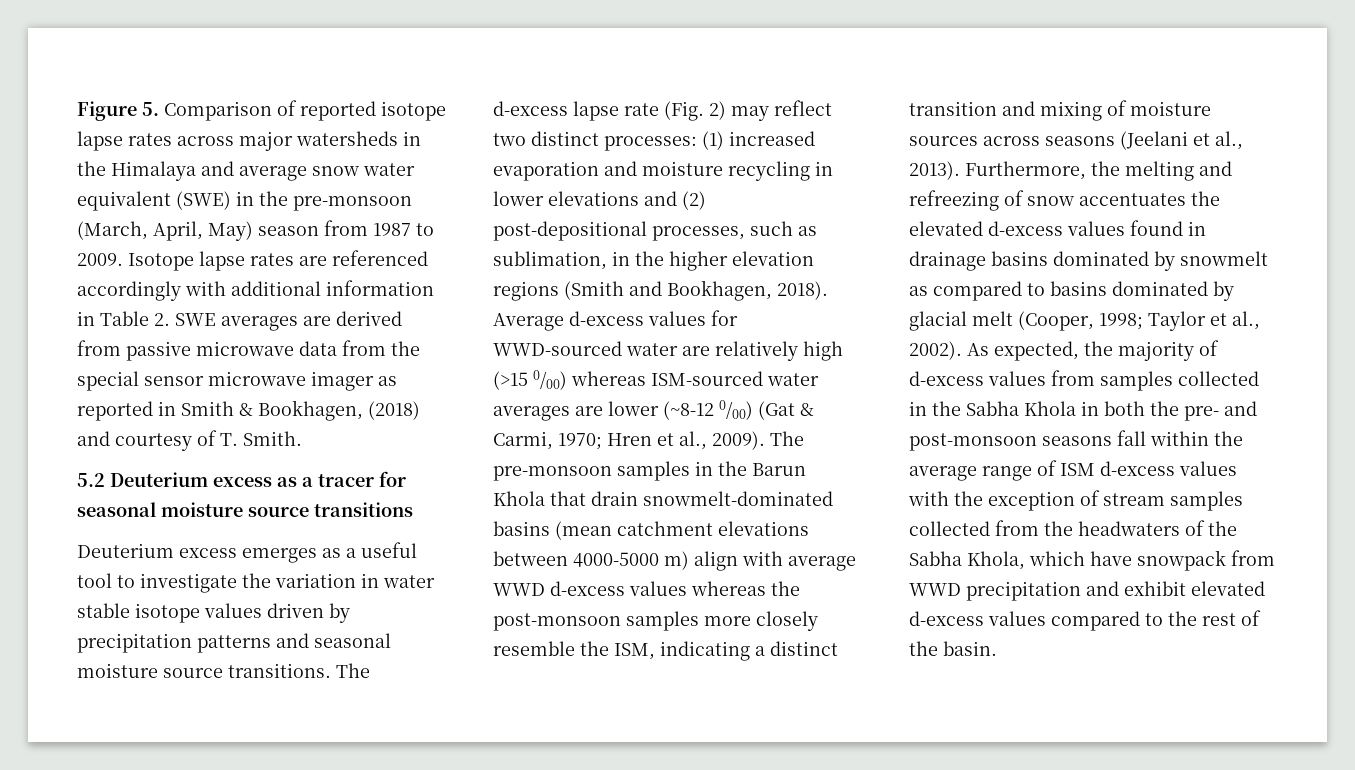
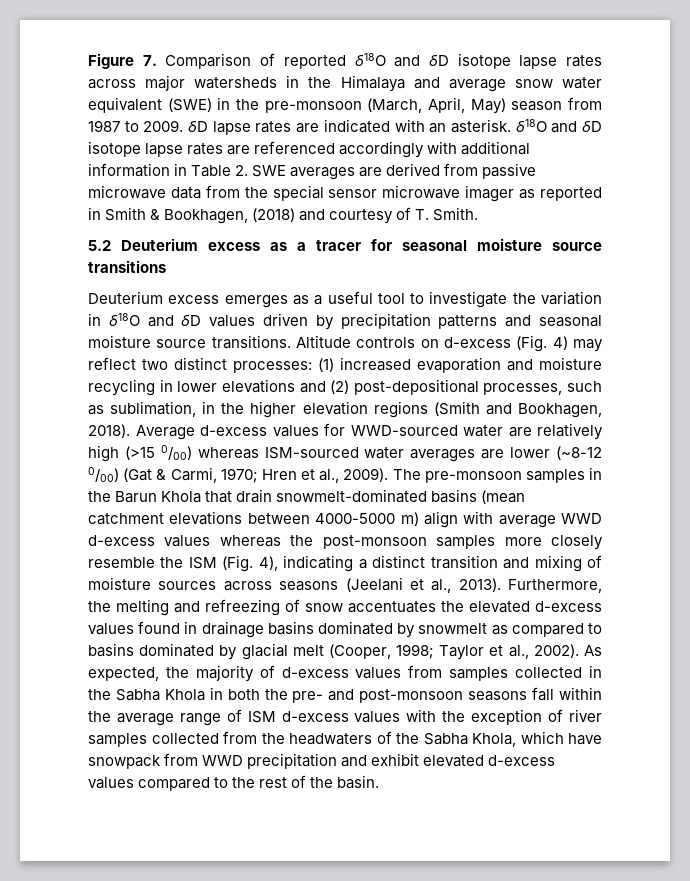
[142,102,159,116] 5. -> [142,55,157,66] 7.
(376, 111) none -> [354,53,449,67] δ18O and δD
[128,253,194,271] Isotope -> [188,119,602,135] [88,141,141,157] δD lapse rates are indicated with an asterisk. δ18O and δD isotope
[383,575,435,588] [77,603,200,623] water stable isotope -> [108,313,202,327] δ18O and δD
[336,663,370,678] [493,101,726,121] The d-excess lapse rate (Fig. 2) -> [296,335,568,352] Altitude controls on d-excess (Fig. 4)
[614,643,655,660] ISM, -> [188,555,278,572] ISM (Fig. 4),
[1103,493,1165,506] stream -> [569,709,603,722] river

